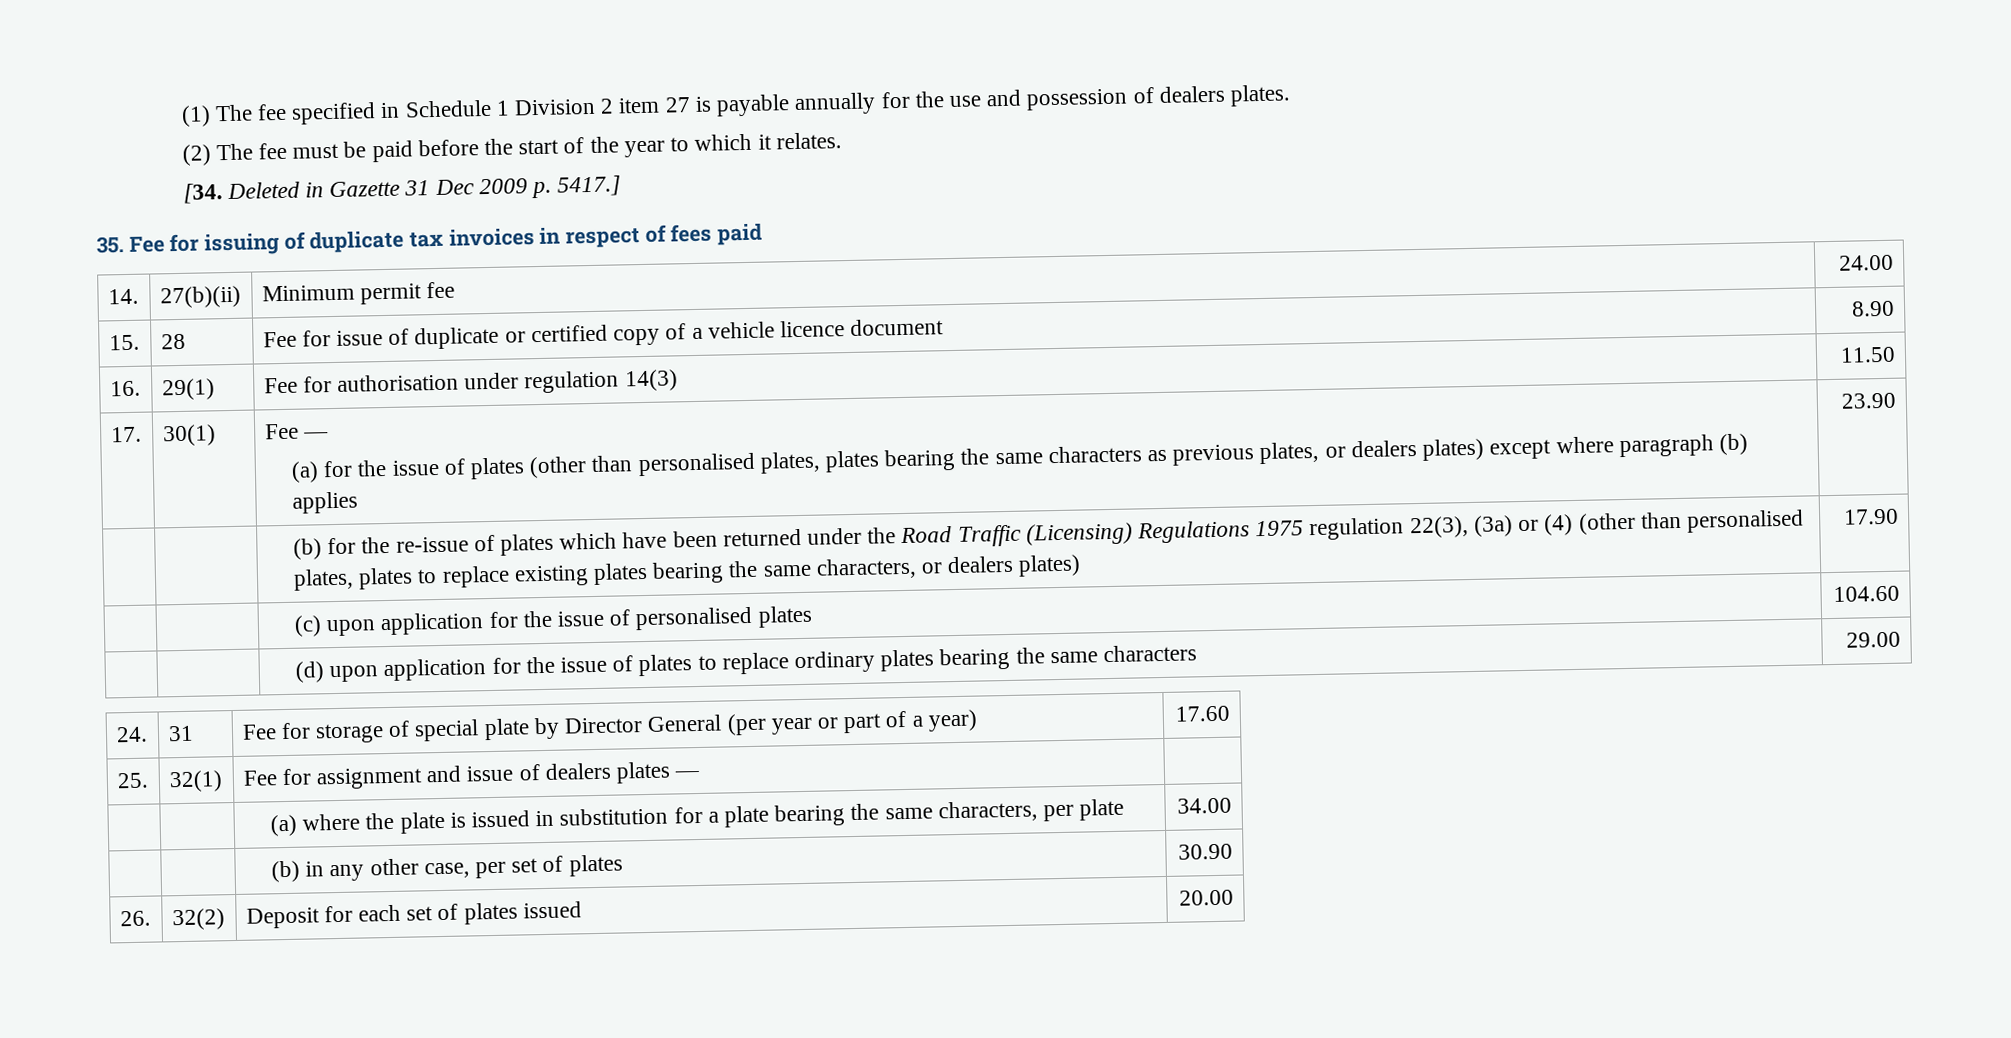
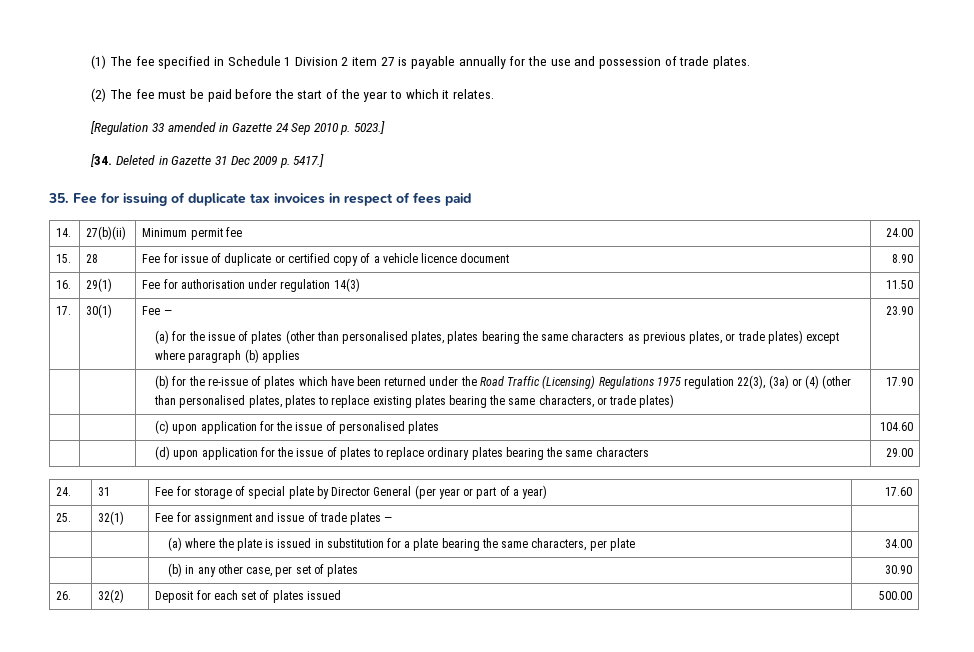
[1158,85,1225,103] dealers -> [679,56,710,66] trade
(842, 141) none -> [90,121,386,135] // [Regulation 33 amended in Gazette 24 Sep 2010 p. 5023.]
[1350,440,1417,458] dealers -> [737,331,765,341] trade
[947,555,1015,574] dealers -> [609,395,637,405] trade
[544,762,611,780] dealers -> [319,512,347,522] trade
[1179,889,1235,906] 20.00 -> [878,591,912,600] 500.00

